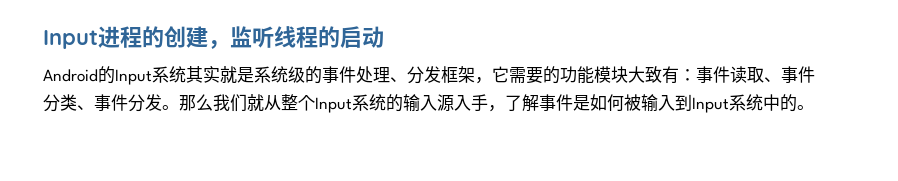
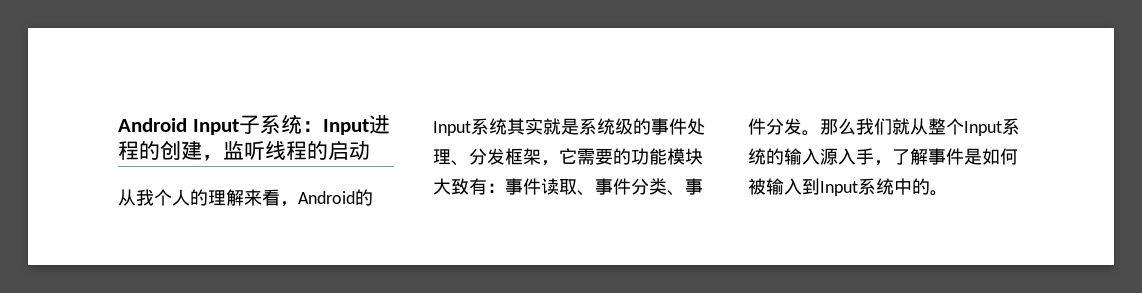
(43, 39) none -> [118,115,323,135] Android Input子系统：
(384, 37) none -> [118,189,298,207] 从我个人的理解来看，

